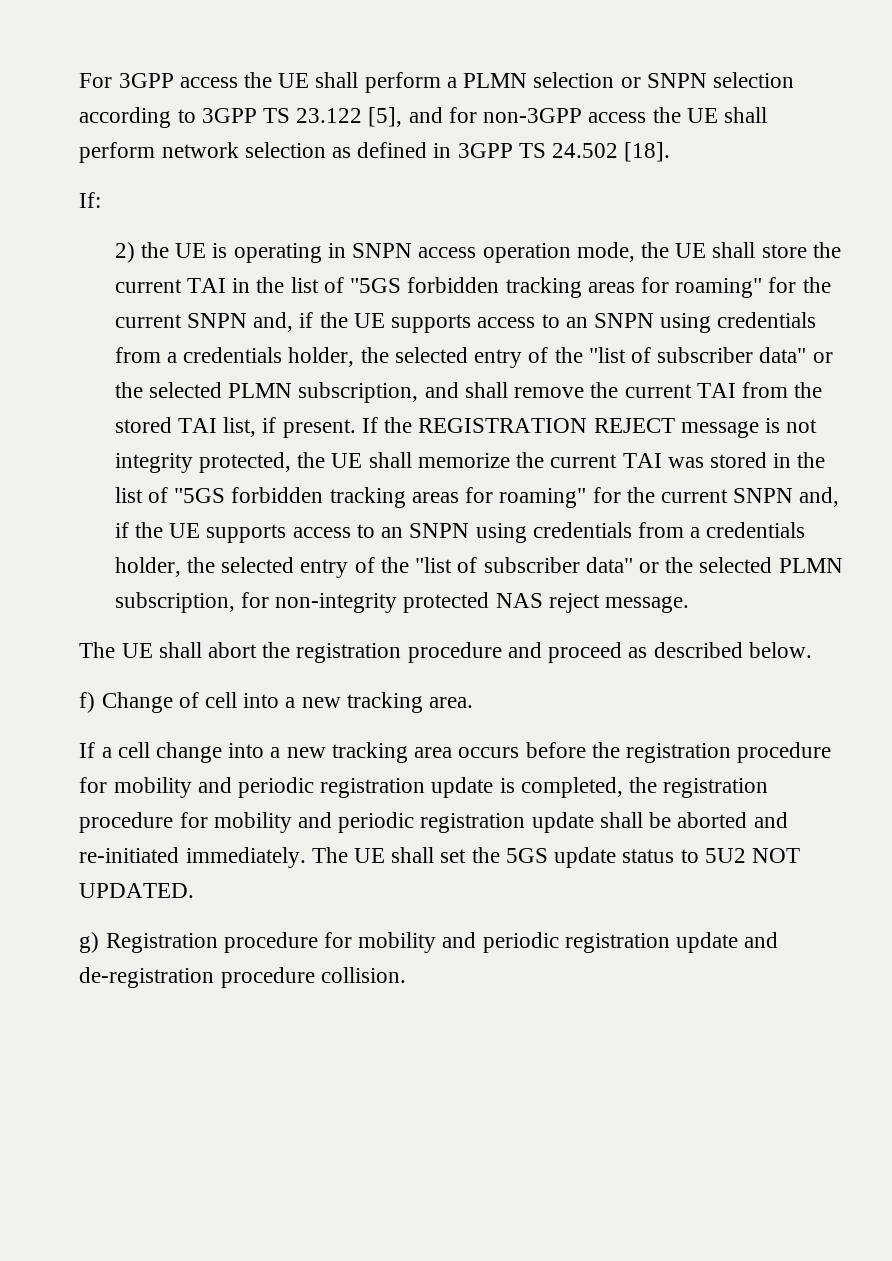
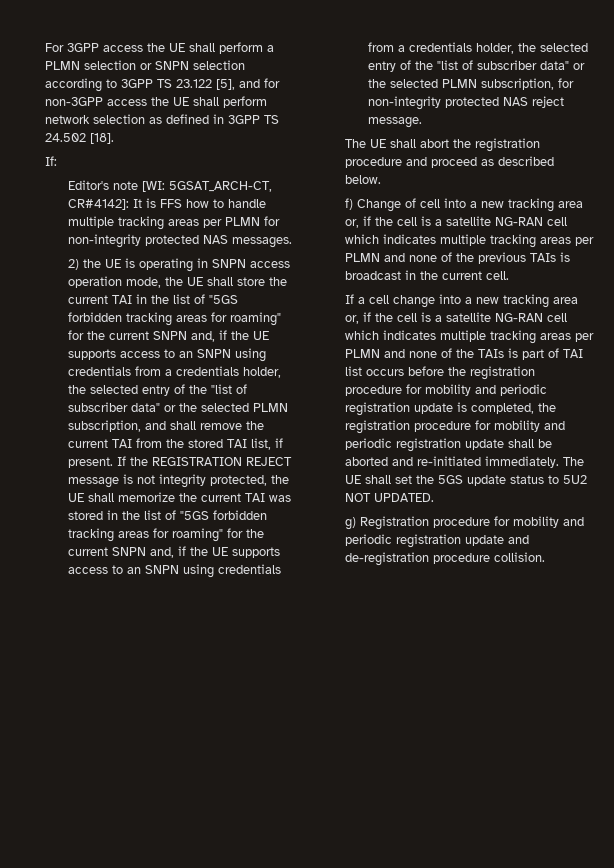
(102, 200) none -> [68,180,273,192] [68,198,267,210] [68,216,281,230] [68,234,293,248] // Editor's note [WI: 5GSAT_ARCH-CT, CR#4142]: It is FFS how to handle multiple tracking areas per PLMN for non-integrity protected NAS messages.
[429,697,474,708] area. -> [557,201,583,208] [344,216,567,228] [344,234,594,248] [344,252,570,264] [344,270,509,280] area or, if the cell is a satellite NG-RAN cell which indicates multiple tracking areas per PLMN and none of the previous TAIs is broadcast in the current cell.
(453, 752) none -> [344,312,567,324] [344,330,594,344] [344,348,583,360] [344,366,362,376] or, if the cell is a satellite NG-RAN cell which indicates multiple tracking areas per PLMN and none of the TAIs is part of TAI list

